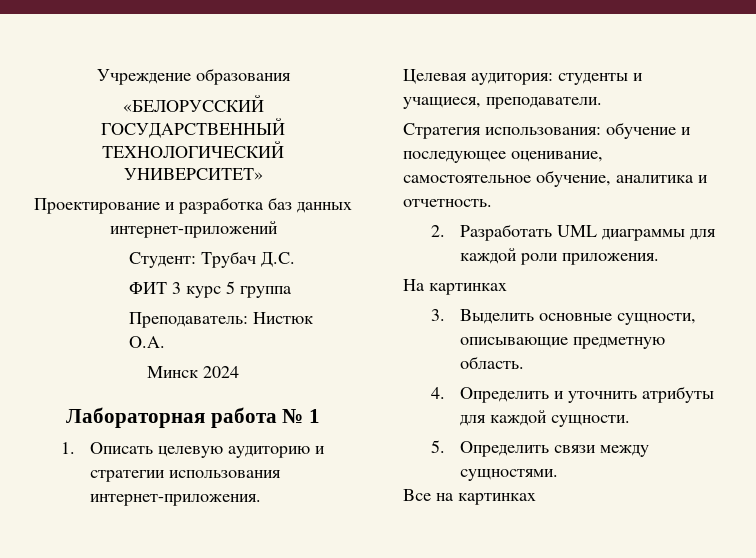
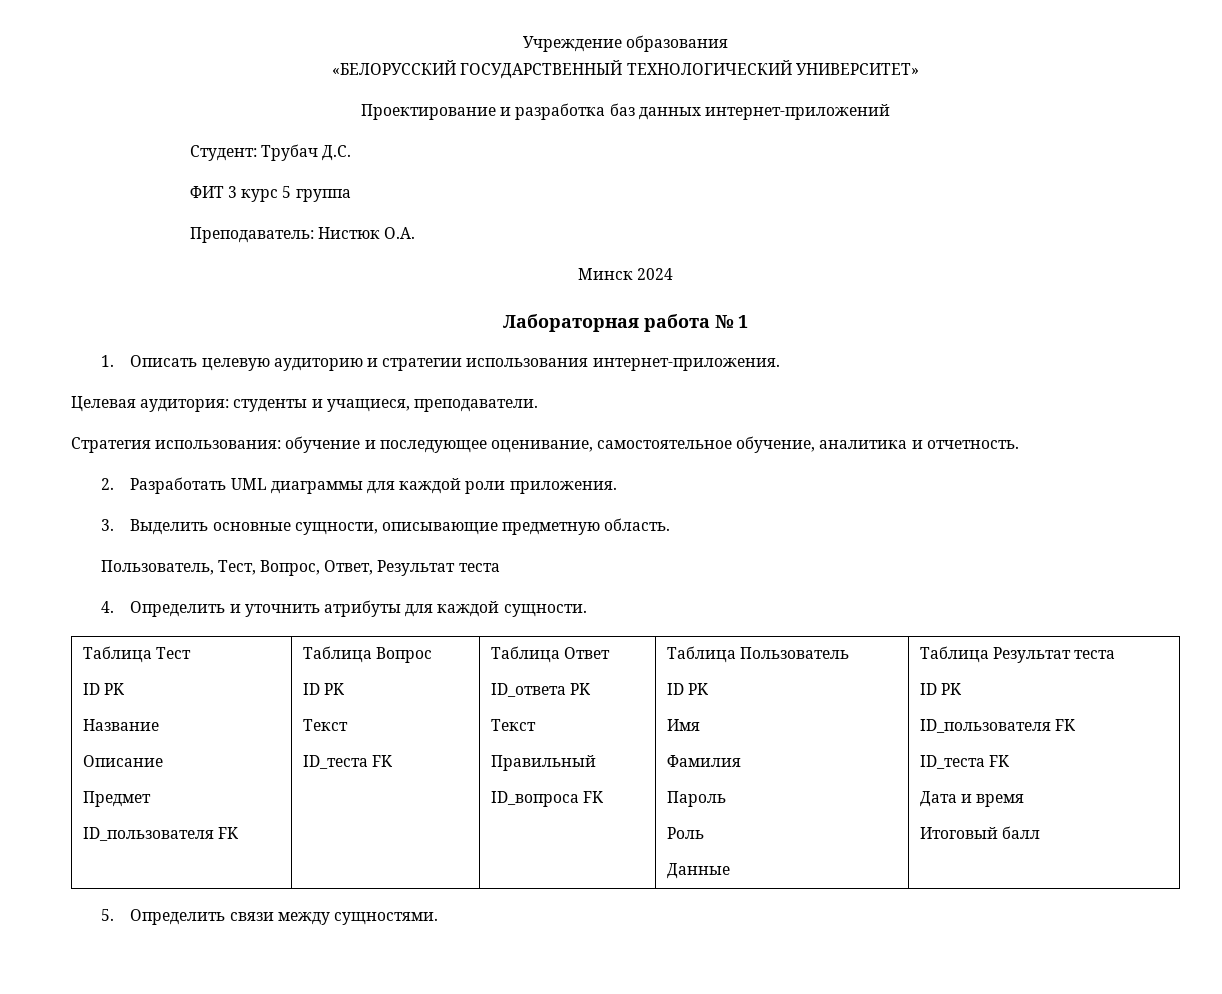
[403,279,507,295] // На картинках -> (617, 487) none
(524, 362) none -> [100,560,500,576] // Пользователь, Тест, Вопрос, Ответ, Результат теста
(630, 421) none -> [82,646,192,663] [82,683,126,695] [82,719,159,731] [82,755,163,767] [82,791,151,807] [82,827,240,841] [302,646,433,663] [302,683,346,695] [302,719,348,731] [302,755,394,769] [490,646,611,663] [490,683,592,697] [490,719,536,731] [490,755,596,771] [490,791,605,807] [666,646,850,663] [666,683,710,695] [666,719,700,731] [666,755,741,767] [666,791,726,807] [666,827,704,839] [666,863,730,879] [919,646,1116,663] [919,683,963,695] [919,719,1077,733] [919,755,1011,769] [919,791,1025,807] [919,826,1041,839] // Таблица Тест // ID PK // Название // Описание // Предмет // ID_пользователя FK | Таблица Вопрос // ID PK // Текст // ID_теста FK | Таблица Ответ // ID_ответа PK // Текст // Правильный // ID_вопроса FK | Таблица Пользователь // ID PK // Имя // Фамилия // Пароль // Роль // Данные | Таблица Результат теста // ID PK // ID_пользователя FK // ID_теста FK // Дата и время // Итоговый балл
[403,489,536,505] // Все на картинках -> (438, 918) none

